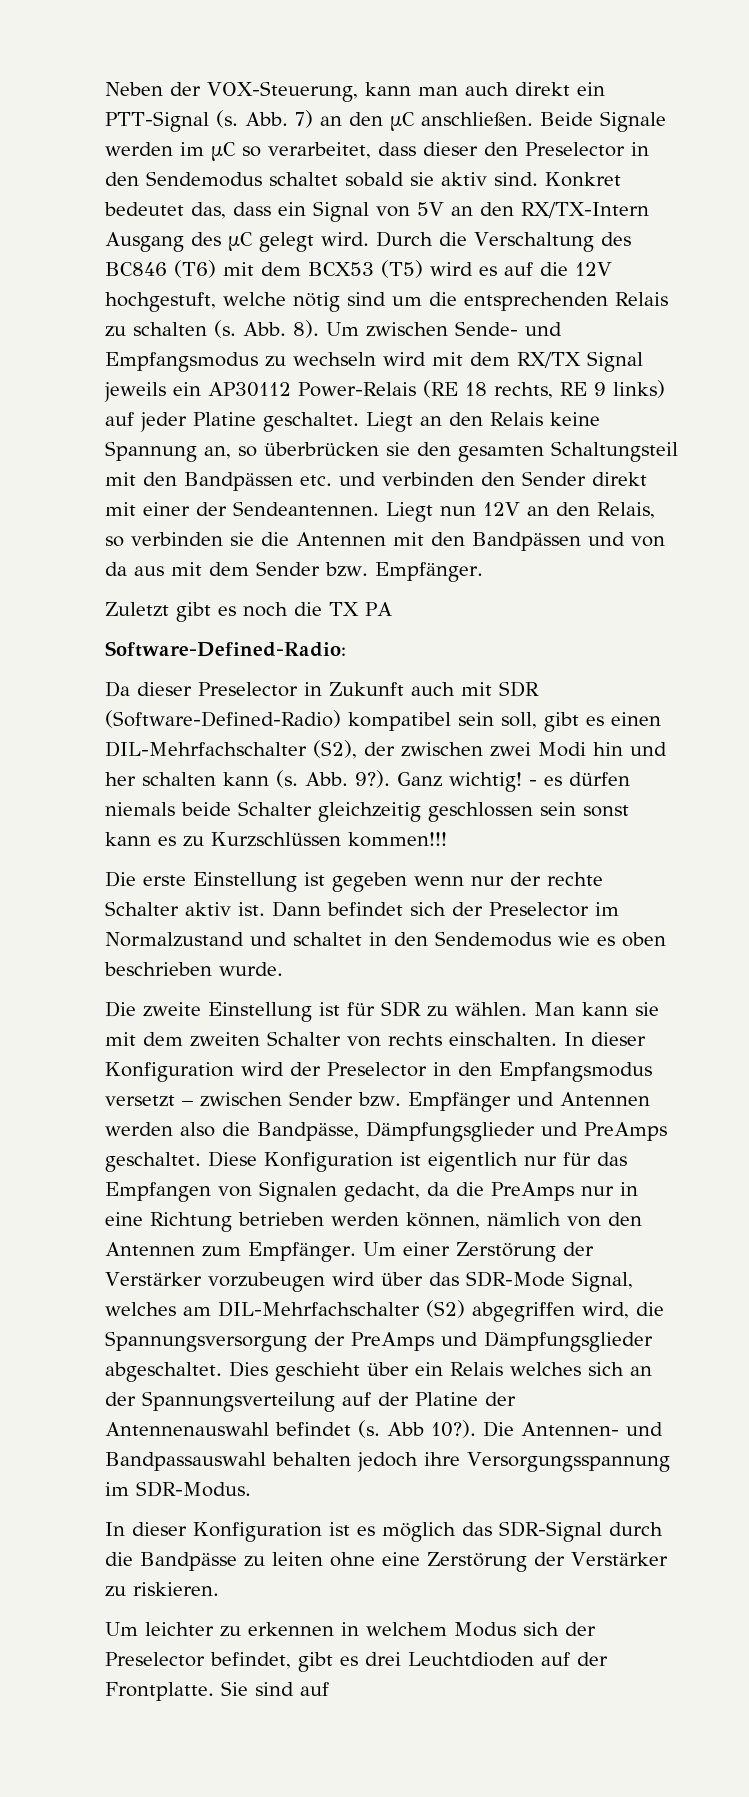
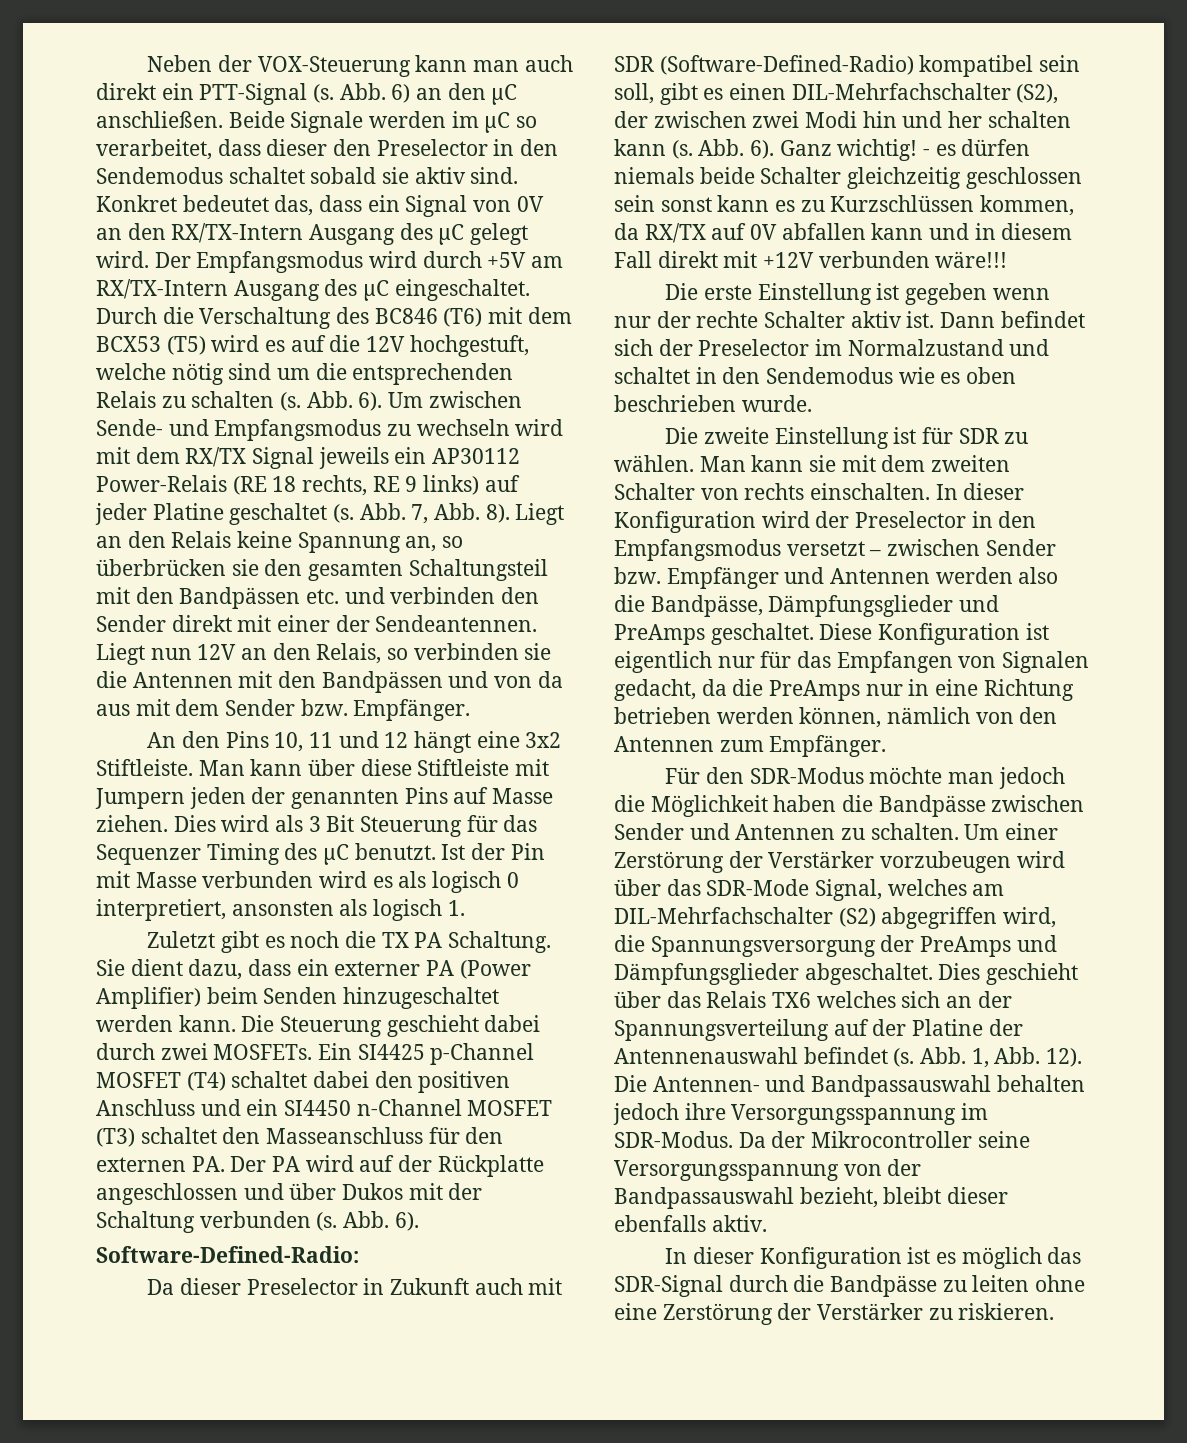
[207,81,358,102] VOX-Steuerung, -> [257,56,411,77] VOX-Steuerung
[295,110,313,128] 7) -> [391,84,411,103] 6)
[417,202,444,216] 5V -> [516,196,544,212] 0V
(369, 239) none -> [154,251,564,273] [96,279,530,301] Der Empfangsmodus wird durch +5V am RX/TX-Intern Ausgang des µC eingeschaltet.
[293,320,319,338] 8). -> [358,392,383,411] 6).
[263,412,359,432] geschaltet. -> [229,503,510,525] geschaltet (s. Abb. 7, Abb. 8).
(483, 572) none -> [147,731,562,753] [96,759,550,776] [95,787,554,809] [96,815,538,837] [96,843,545,865] [96,871,519,893] [96,899,465,921] // An den Pins 10, 11 und 12 hängt eine 3x2 Stiftleiste. Man kann über diese Stiftleiste mit Jumpern jeden der genannten Pins auf Masse ziehen. Dies wird als 3 Bit Steuerung für das Sequenzer Timing des µC benutzt. Ist der Pin mit Masse verbunden wird es als logisch 0 interpretiert, ansonsten als logisch 1.
(392, 609) none -> [448,931,552,953] [96,959,531,980] [96,987,500,1009] [96,1015,541,1037] [96,1043,535,1065] [96,1071,511,1093] [96,1099,553,1116] [96,1127,504,1147] [96,1155,544,1177] [96,1183,483,1205] [96,1211,419,1233] Schaltung. Sie dient dazu, dass ein externer PA (Power Amplifier) beim Senden hinzugeschaltet werden kann. Die Steuerung geschieht dabei durch zwei MOSFETs. Ein SI4425 p-Channel MOSFET (T4) schaltet dabei den positiven Anschluss und ein SI4450 n-Channel MOSFET (T3) schaltet den Masseanschluss für den externen PA. Der PA wird auf der Rückplatte angeschlossen und über Dukos mit der Schaltung verbunden (s. Abb. 6).
[355,770,390,788] 9?). -> [750,140,775,159] 6).
[348,832,447,847] kommen!!! -> [980,195,1075,216] [614,223,1073,243] [614,251,1008,268] kommen, da RX/TX auf 0V abfallen kann und in diesem Fall direkt mit +12V verbunden wäre!!!
(356, 1252) none -> [665,767,1065,789] [614,795,1085,817] [614,823,959,840] // Für den SDR-Modus möchte man jedoch die Möglichkeit haben die Bandpässe zwischen Sender und Antennen zu schalten.
[415,1362,503,1376] ein Relais -> [666,991,812,1008] das Relais TX6
[387,1420,476,1438] Abb 10?). -> [920,1047,1083,1068] Abb. 1, Abb. 12).
(251, 1489) none -> [738,1131,1030,1148] [614,1159,922,1181] [614,1187,1009,1209] [614,1215,767,1232] Da der Mikrocontroller seine Versorgungsspannung von der Bandpassauswahl bezieht, bleibt dieser ebenfalls aktiv.
[105,1622,596,1637] [105,1652,608,1672] [105,1681,329,1701] // Um leichter zu erkennen in welchem Modus sich der Preselector befindet, gibt es drei Leuchtdioden auf der Frontplatte. Sie sind auf -> (1055, 1311) none

